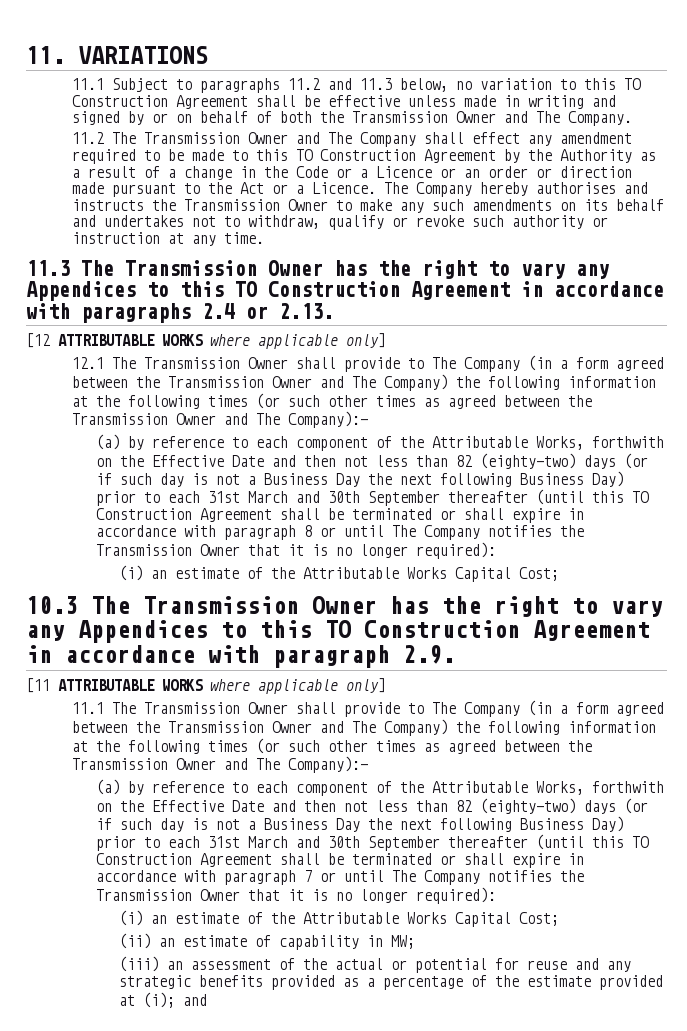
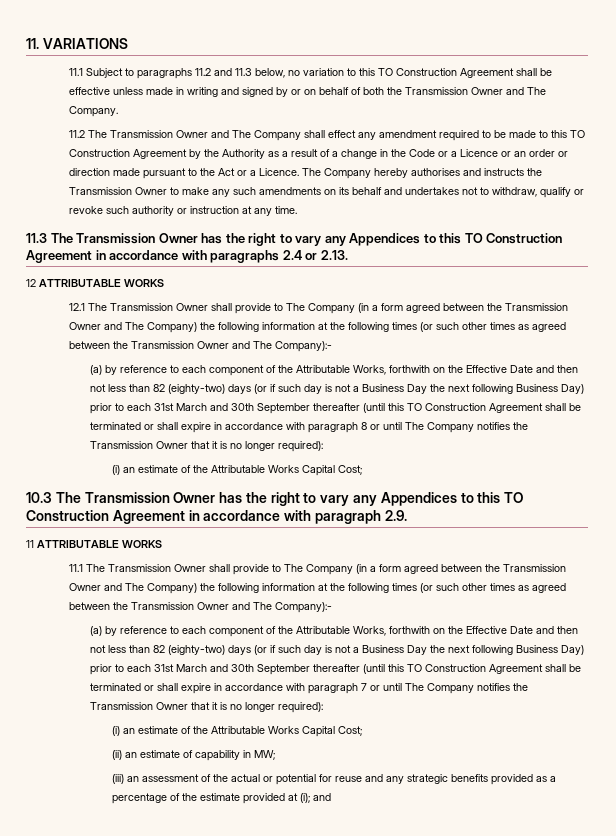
[26,333,386,349] [12 ATTRIBUTABLE WORKS where applicable only] -> [26,279,164,287] 12 ATTRIBUTABLE WORKS
[26,678,386,694] [11 ATTRIBUTABLE WORKS where applicable only] -> [26,540,162,548] 11 ATTRIBUTABLE WORKS

